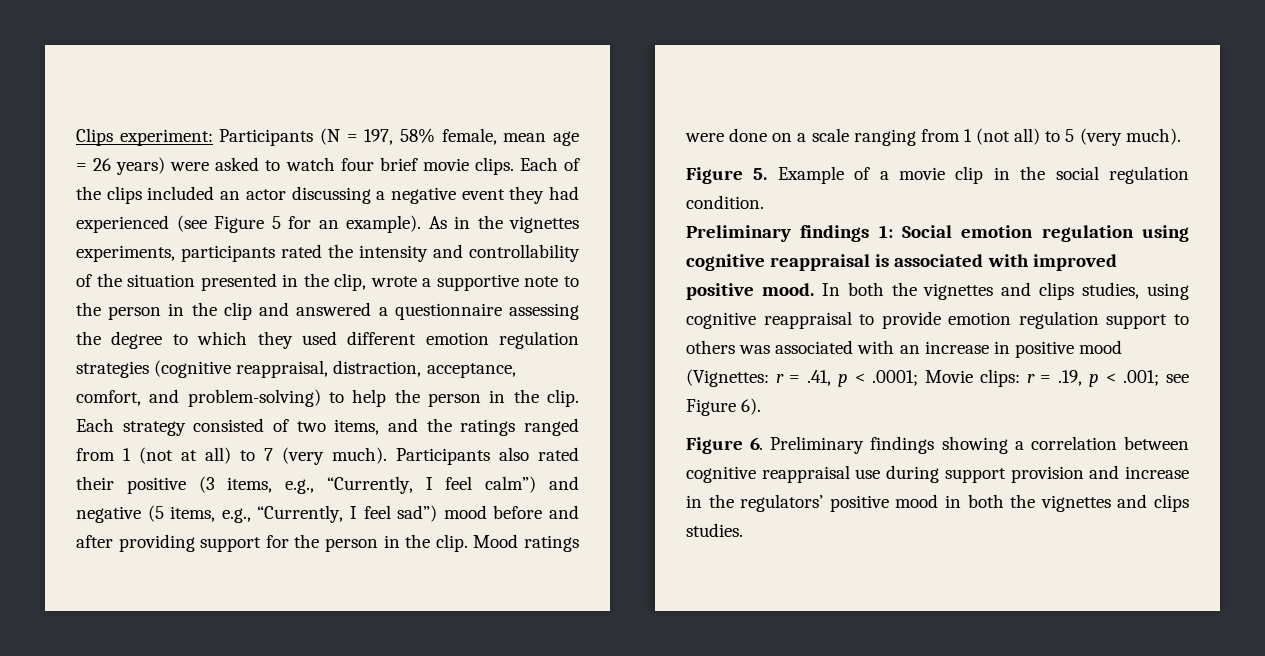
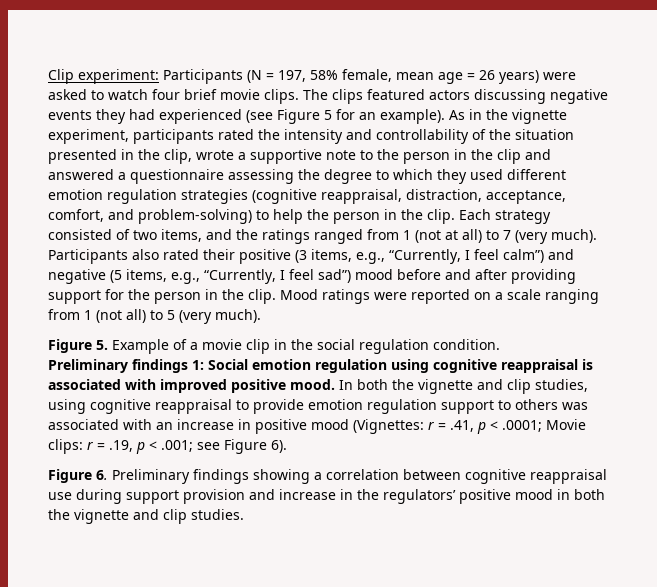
[76,128,113,146] Clips -> [48,69,74,84] Clip
[519,157,580,171] [76,186,505,204] Each of the clips included an actor discussing a negative event -> [303,89,608,104] [48,110,92,120] The clips featured actors discussing negative events
[509,216,579,233] [76,245,175,262] vignettes experiments, -> [512,109,567,124] [48,129,129,144] vignette experiment,
[729,128,768,142] done -> [411,289,470,304] reported
[923,282,1075,300] vignettes and clips -> [418,379,531,394] vignette and clip
[1040,494,1189,512] vignettes and clips -> [74,509,187,524] vignette and clip

